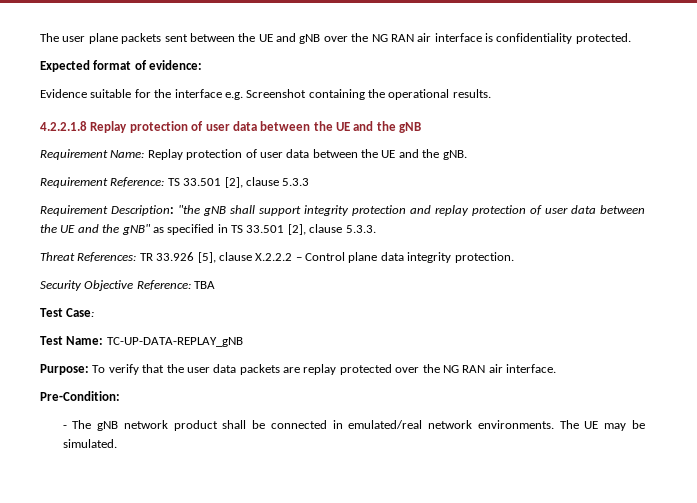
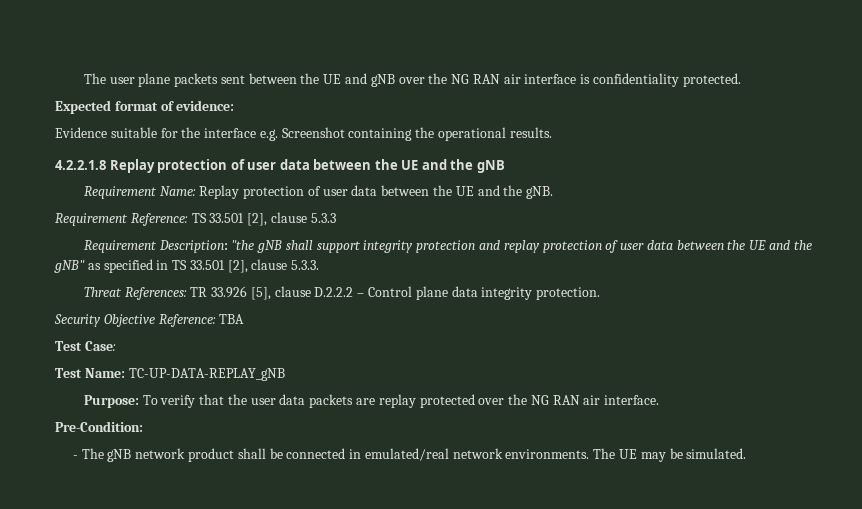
[255,253,293,261] X.2.2.2 -> [314,287,354,297] D.2.2.2

